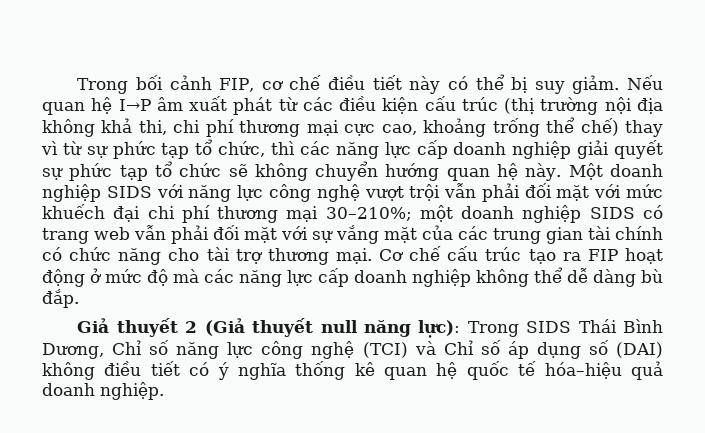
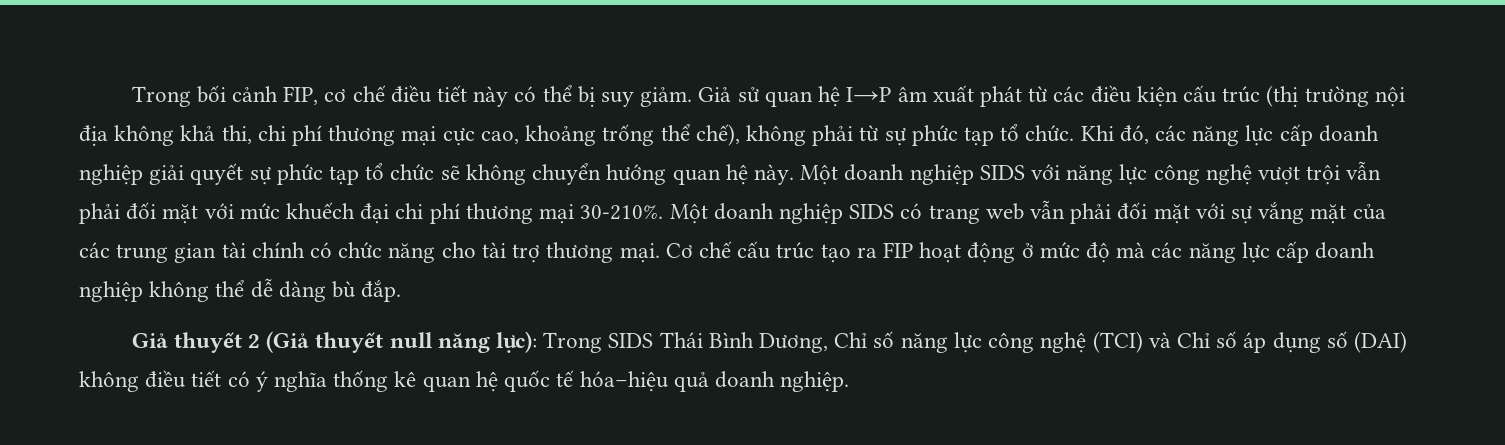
[626,75,663,90] Nếu -> [698,87,759,103] Giả sử
[580,118,663,137] [41,141,58,155] chế) thay vì -> [695,124,854,146] chế), không phải
[218,141,296,157] chức, thì -> [1025,125,1149,144] chức. Khi đó,
[325,205,453,222] 30–210%; một -> [580,203,708,224] 30-210%. Một

